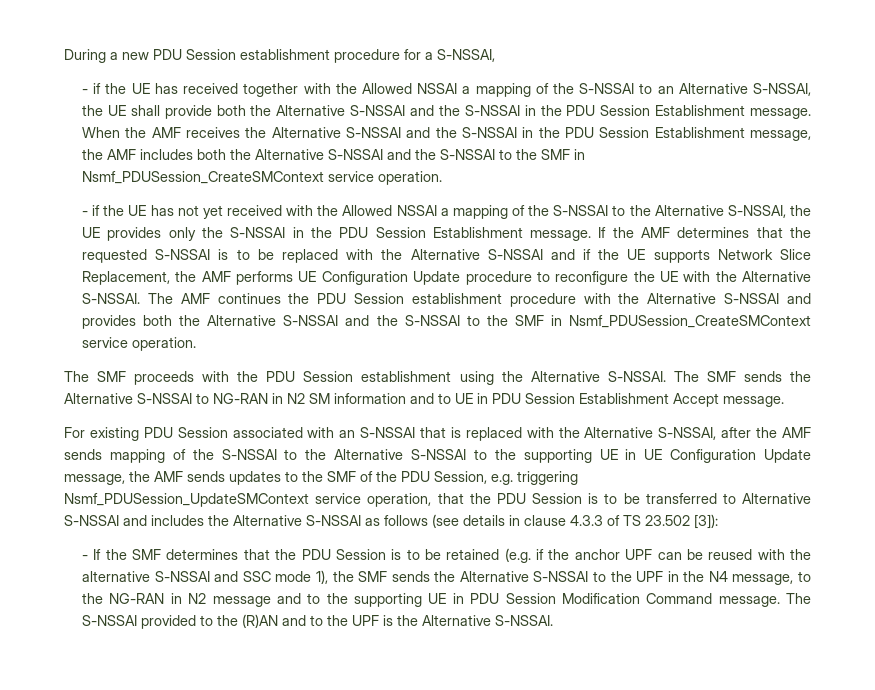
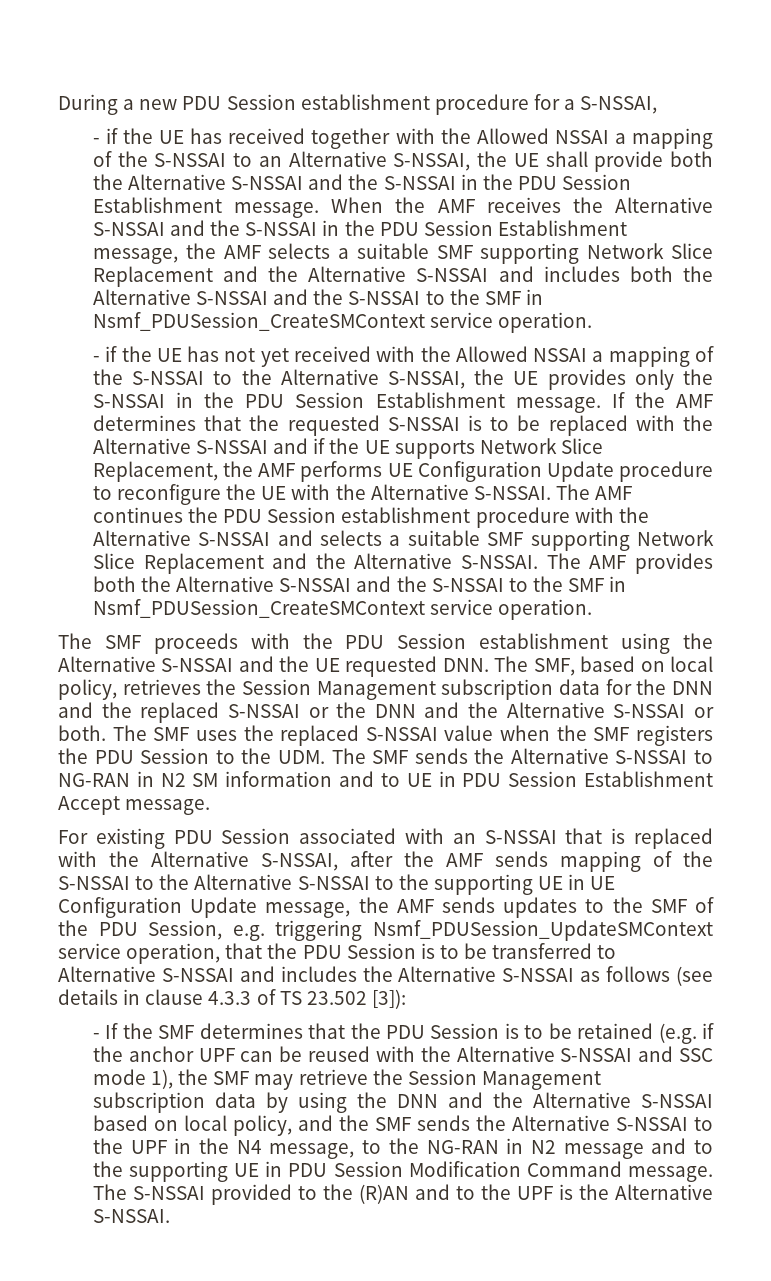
(137, 154) none -> [268,243,713,264] [92,266,534,287] selects a suitable SMF supporting Network Slice Replacement and the Alternative S-NSSAI and
(811, 298) none -> [320,530,714,551] [92,553,627,574] selects a suitable SMF supporting Network Slice Replacement and the Alternative S-NSSAI. The AMF
[607,371,666,382] S-NSSAI. -> [161,656,713,677] [58,679,713,700] [58,702,714,723] [58,725,713,746] [58,748,325,764] S-NSSAI and the UE requested DNN. The SMF, based on local policy, retrieves the Session Management subscription data for the DNN and the replaced S-NSSAI or the DNN and the Alternative S-NSSAI or both. The SMF uses the replaced S-NSSAI value when the SMF registers the PDU Session to the UDM.
[82,571,151,582] alternative -> [456,1046,555,1062] Alternative
(388, 576) none -> [254,1069,602,1090] [92,1092,713,1113] [92,1115,411,1136] may retrieve the Session Management subscription data by using the DNN and the Alternative S-NSSAI based on local policy, and the SMF

